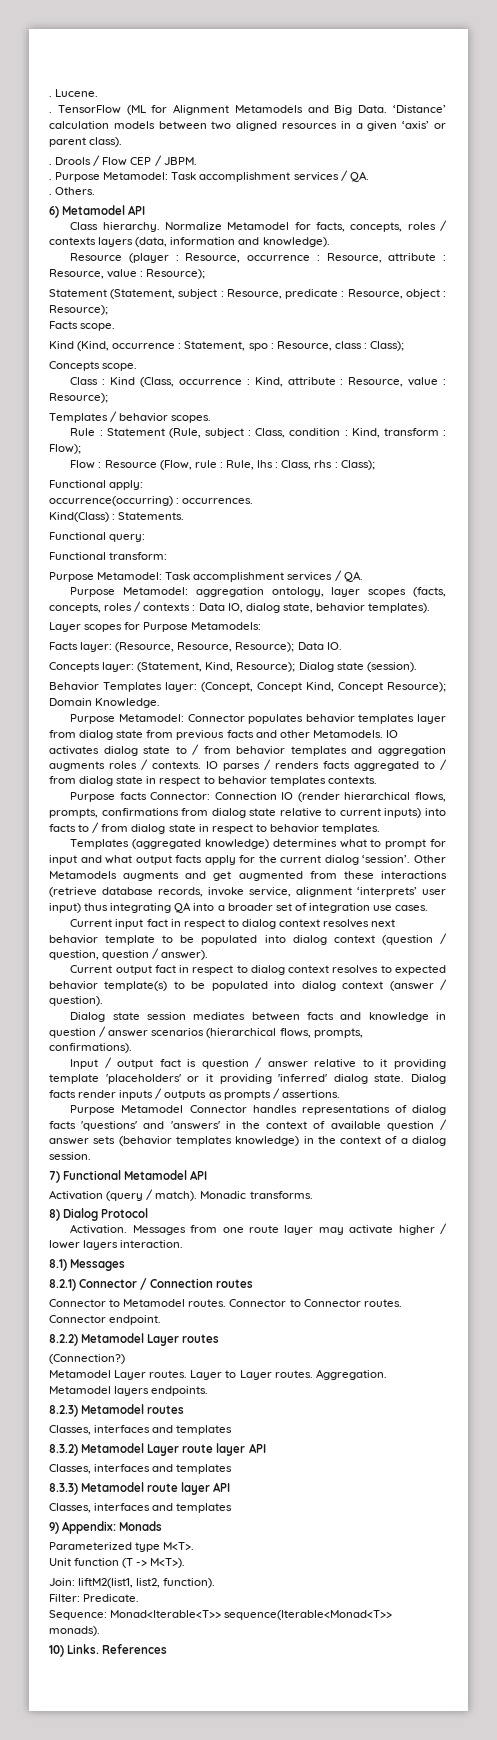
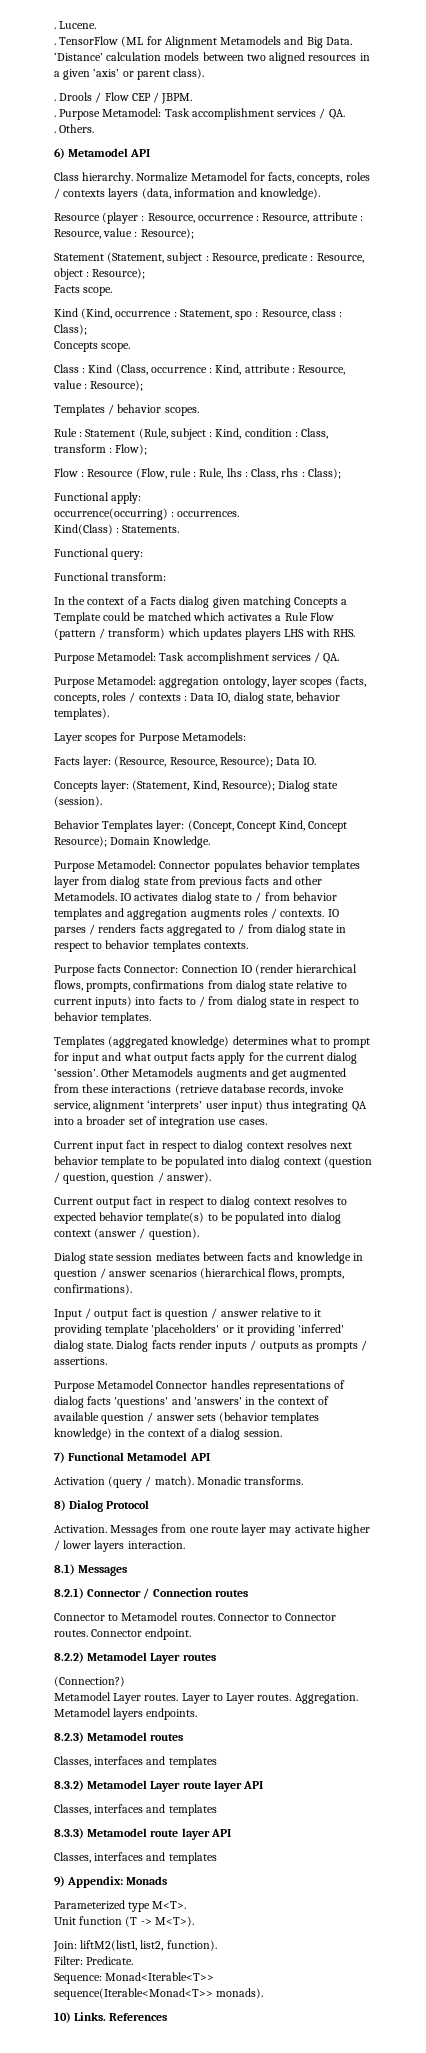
[255,428,286,438] Class, -> [215,428,242,439] Kind,
[351,428,380,438] Kind, -> [301,428,329,439] Class,
(168, 556) none -> [54,596,348,608] [54,612,334,624] [54,628,355,640] // In the context of a Facts dialog given matching Concepts a Template could be matched which activates a Rule Flow (pattern / transform) which updates players LHS with RHS.

